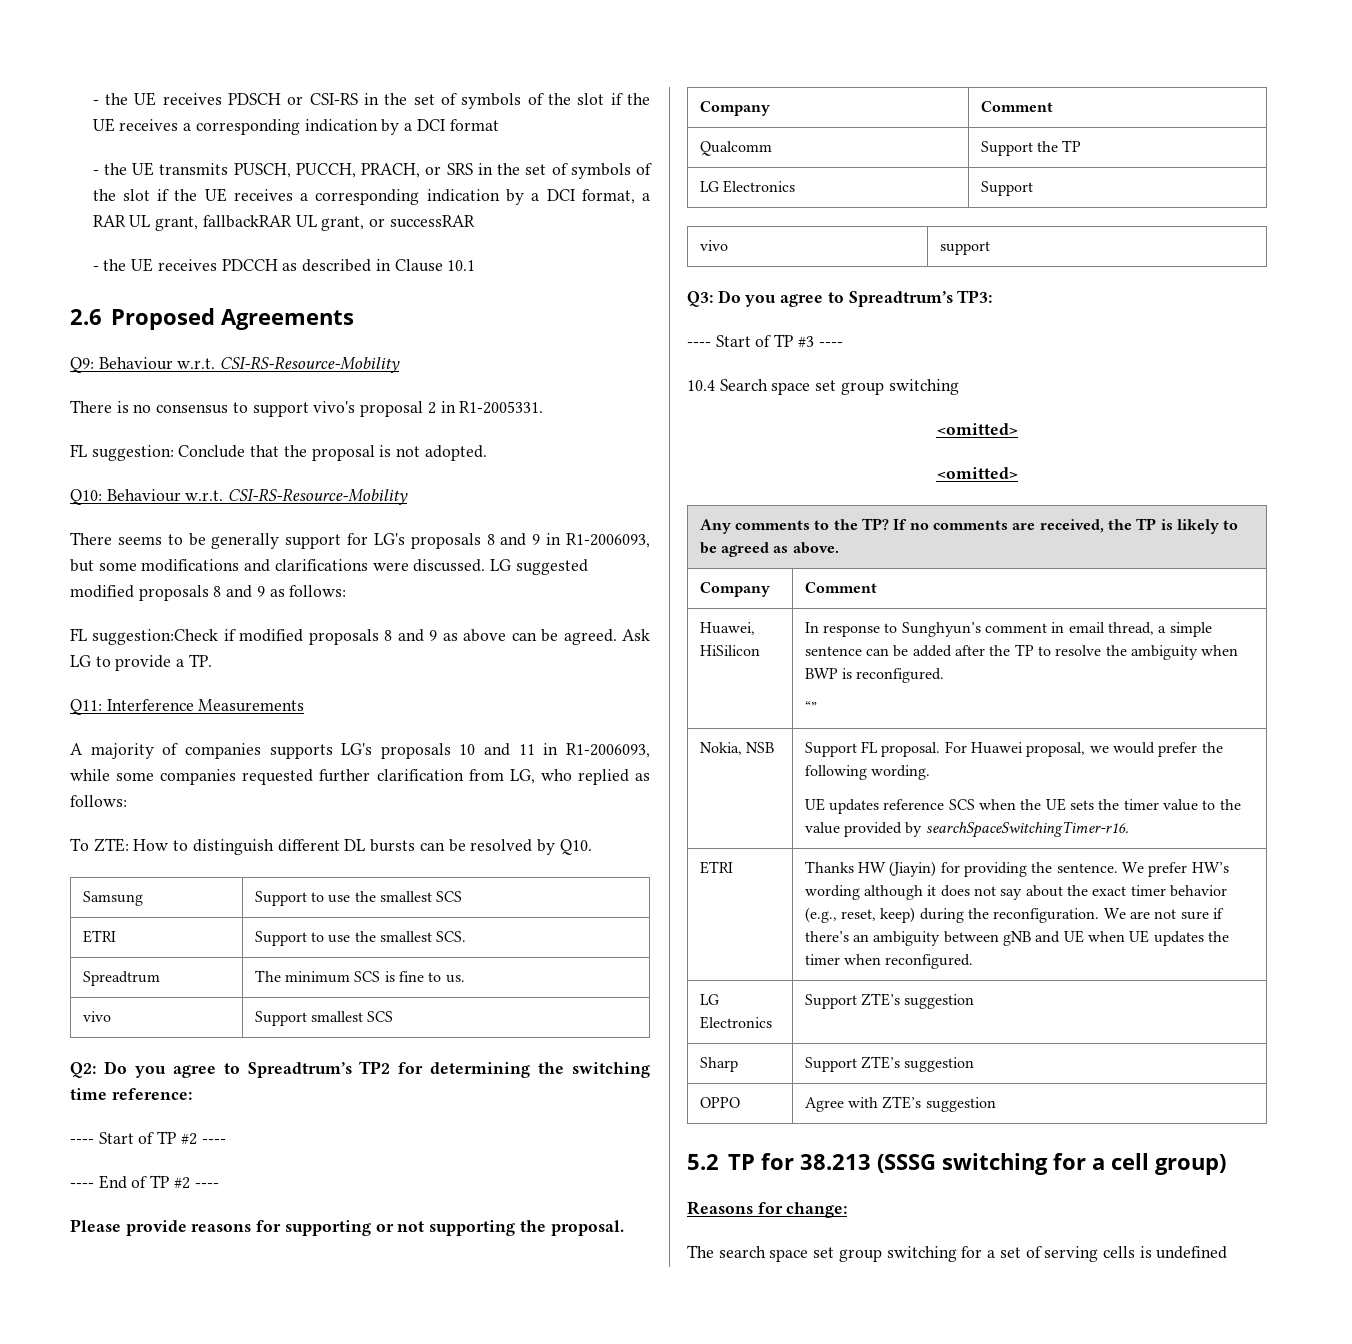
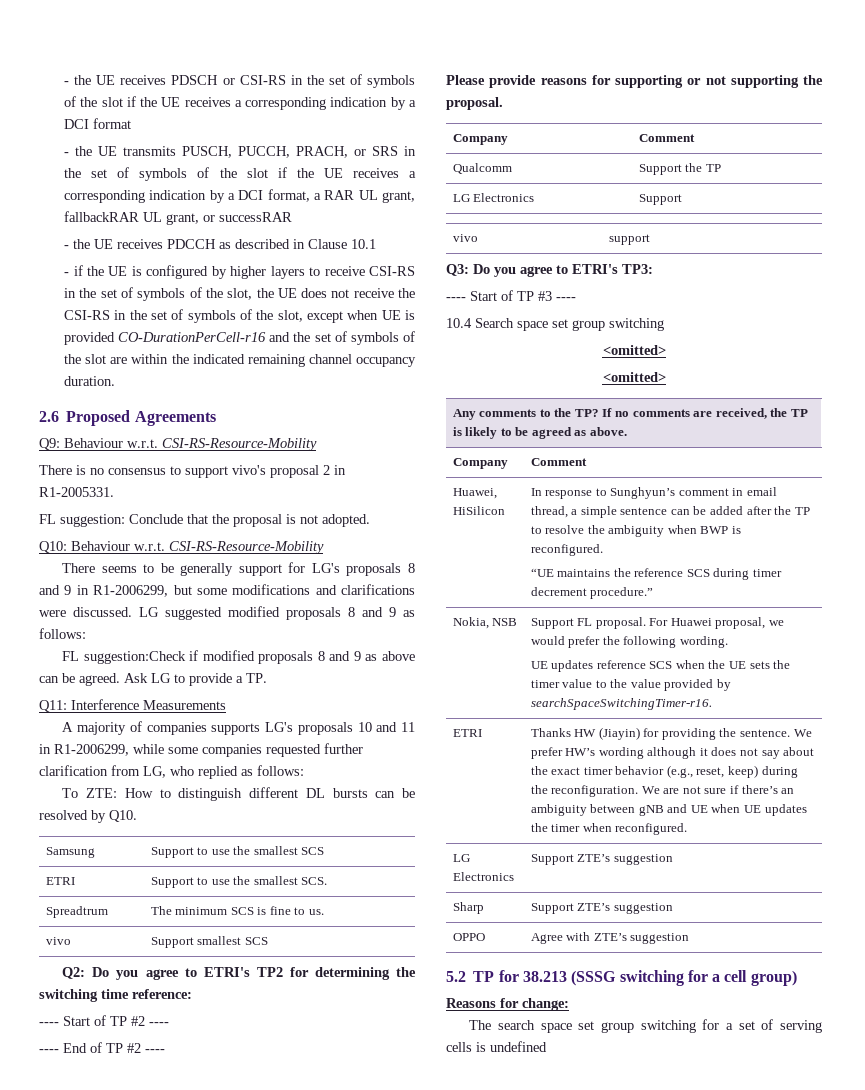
(476, 265) none -> [64,265,416,279] [64,287,416,301] [64,309,415,323] [64,331,416,345] [64,354,416,367] [64,376,116,386] // - if the UE is configured by higher layers to receive CSI-RS in the set of symbols of the slot, the UE does not receive the CSI-RS in the set of symbols of the slot, except when UE is provided CO-DurationPerCell-r16 and the set of symbols of the slot are within the indicated remaining channel occupancy duration.
[566,533,651,548] R1-2006093, -> [93,585,169,597] R1-2006299,
[565,743,650,758] R1-2006093, -> [54,744,129,756] R1-2006299,
[247,1062,352,1078] Spreadtrum’s -> [203,967,250,977] ETRI's
[848,291,953,307] Spreadtrum’s -> [572,264,618,274] ETRI's
[804,701,817,713] “” -> [530,568,782,580] [530,587,654,599] “UE maintains the reference SCS during timer decrement procedure.”

